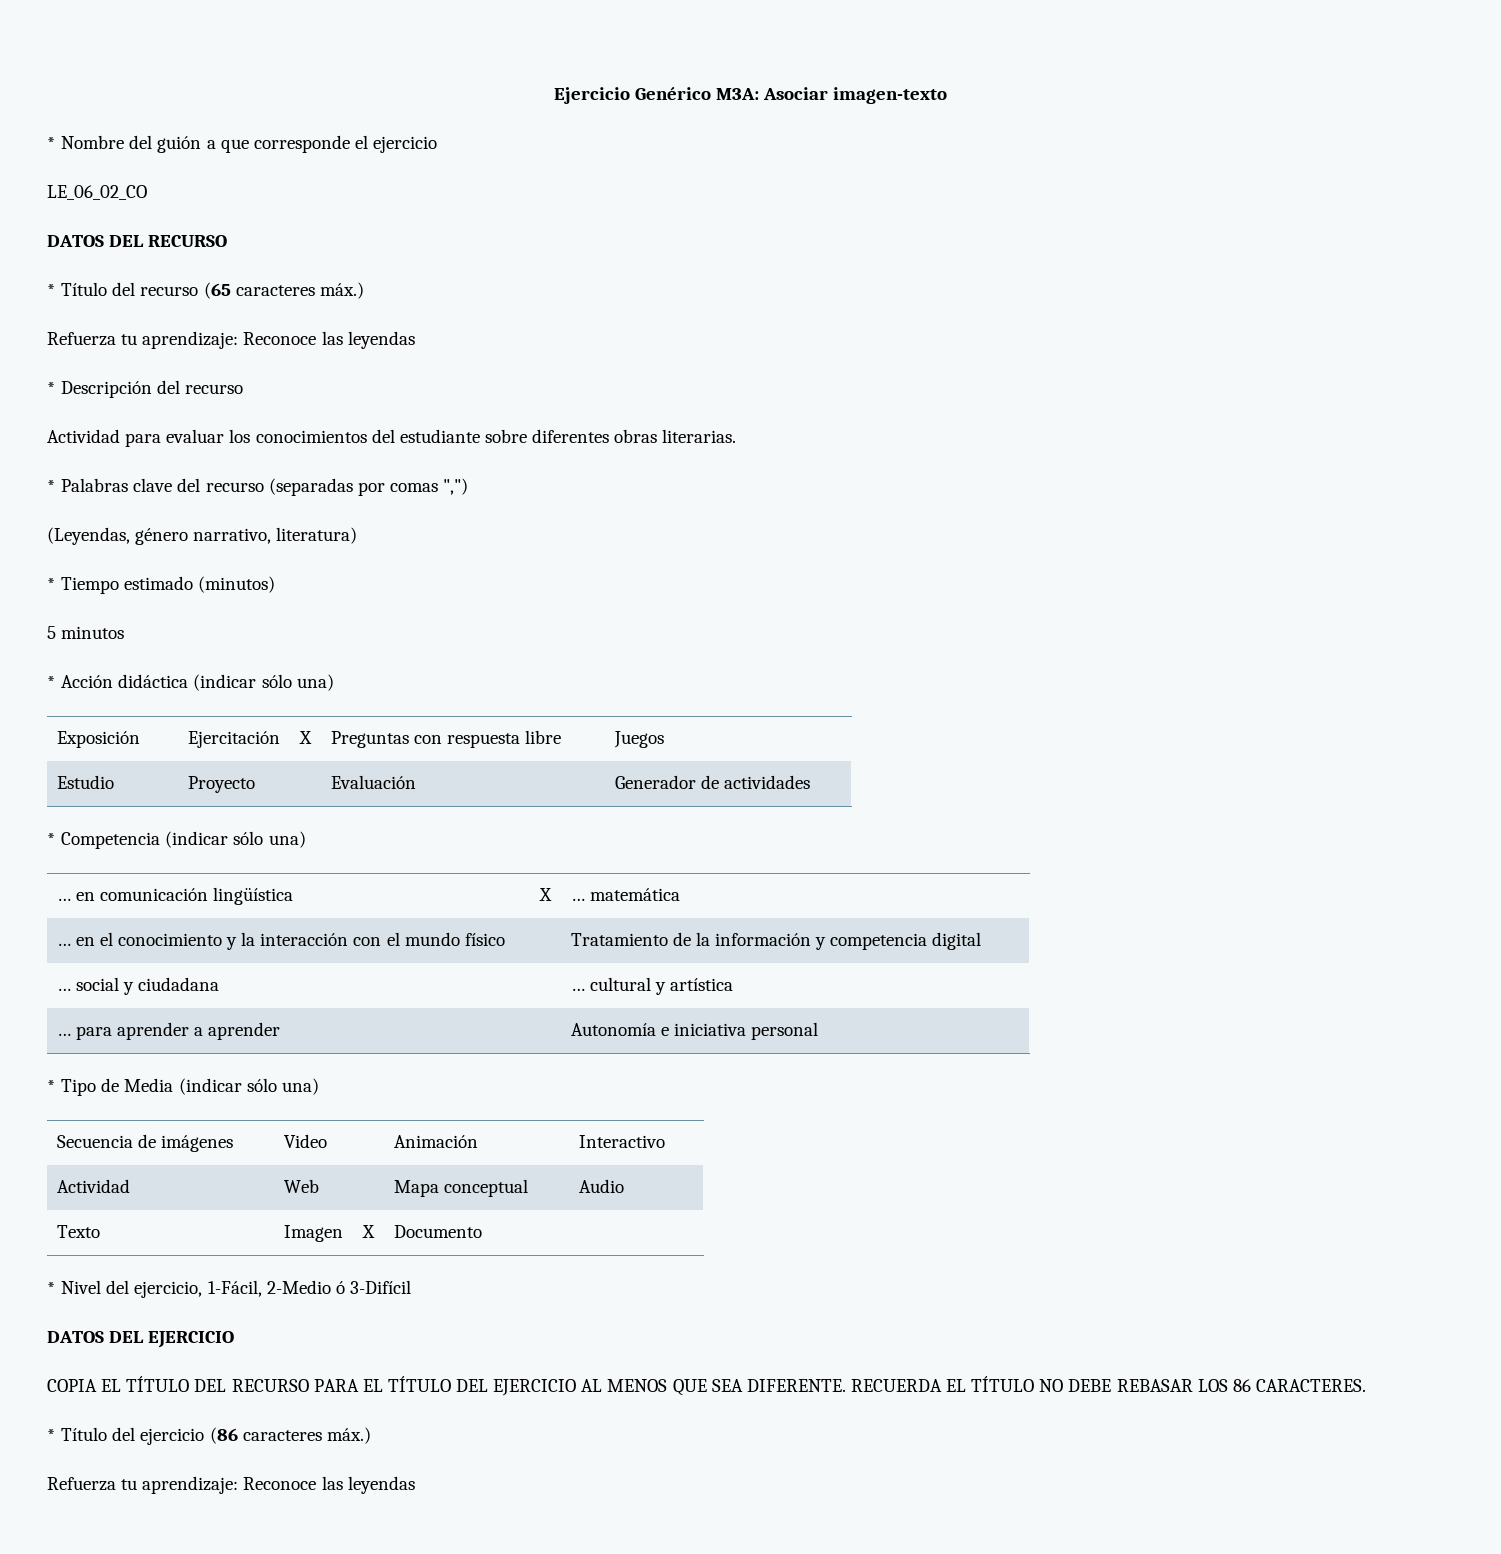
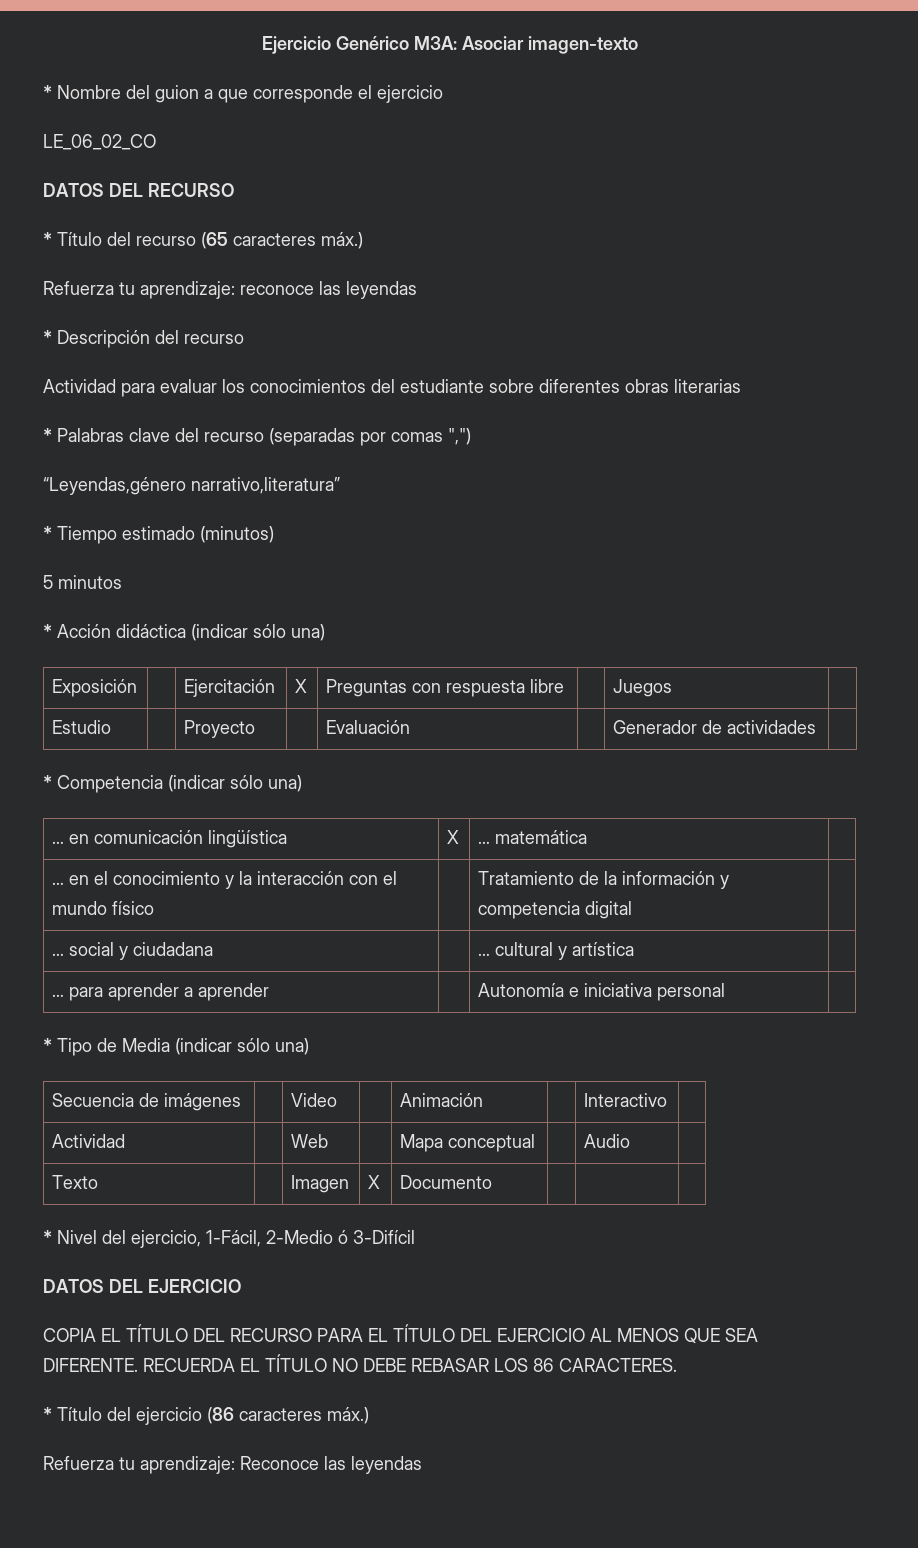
[157,136,202,153] guión -> [155,85,199,103] guion
[243,332,317,345] Reconoce -> [240,285,314,295] reconoce
[662,429,737,443] literarias. -> [674,379,741,393] literarias
[47,527,358,545] (Leyendas, género narrativo, literatura) -> [43,477,340,495] “Leyendas,género narrativo,literatura”

